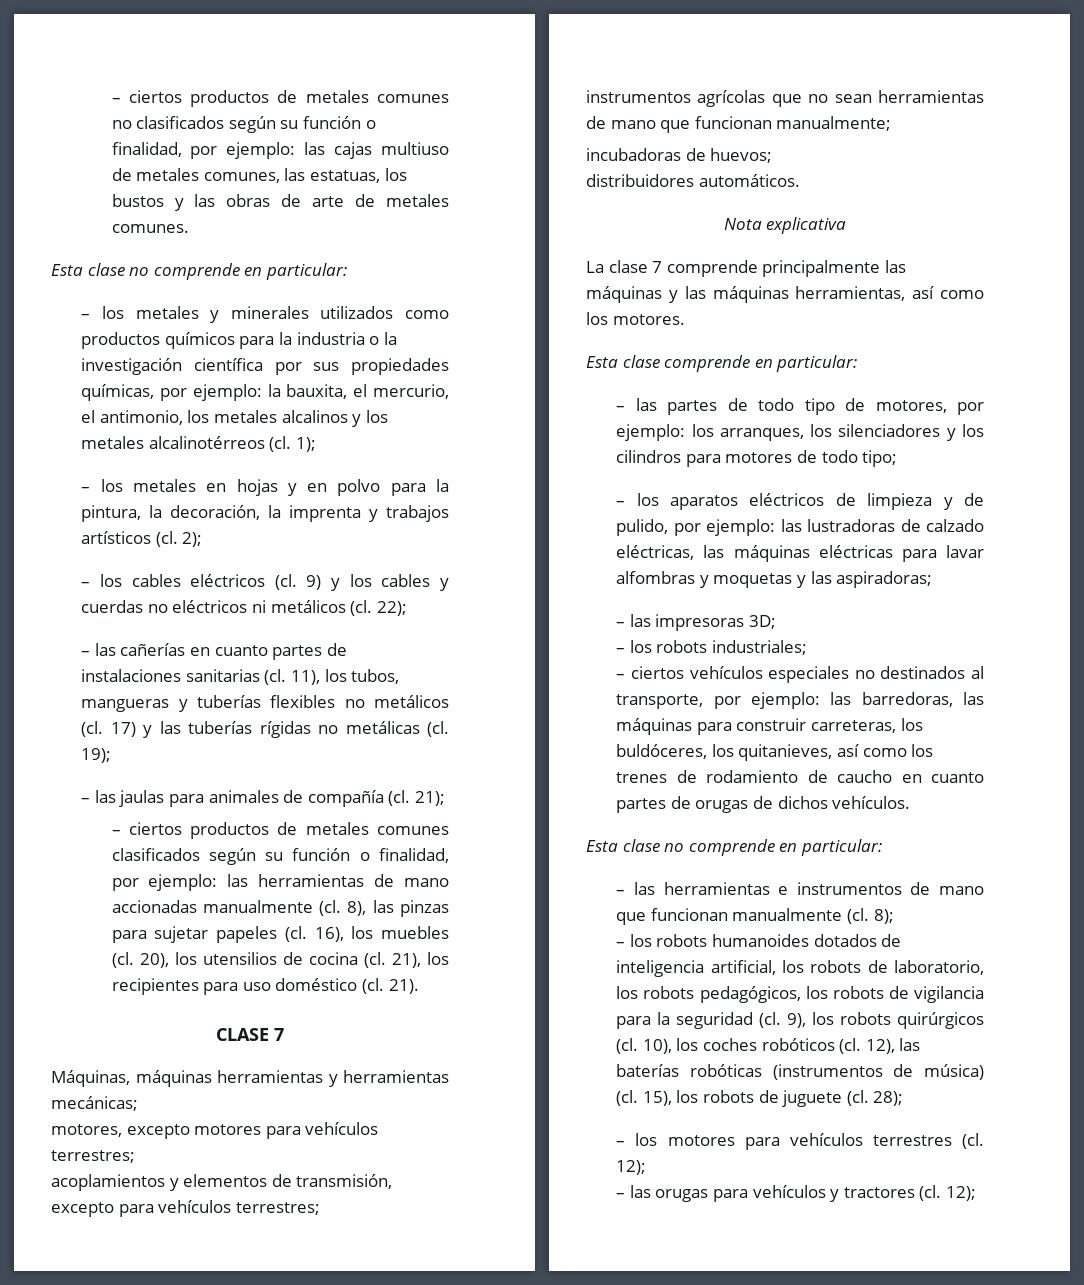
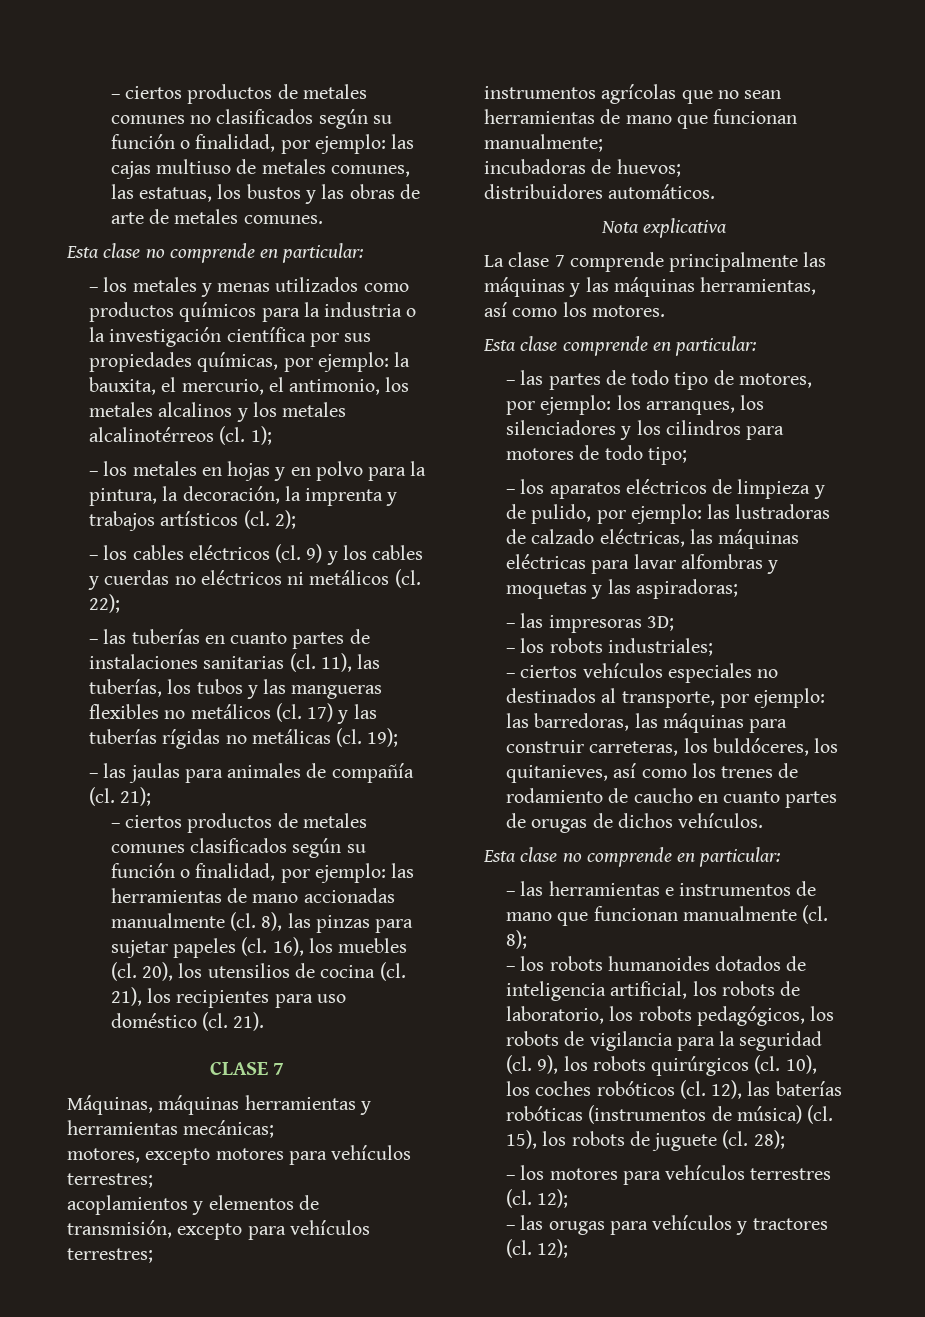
[230,306,309,319] minerales -> [217,283,271,292] menas
[120,643,186,656] cañerías -> [131,629,200,644] tuberías
[324,669,400,684] [81,695,261,712] los tubos, mangueras y tuberías -> [357,654,381,669] [88,679,383,699] las tuberías, los tubos y las mangueras

